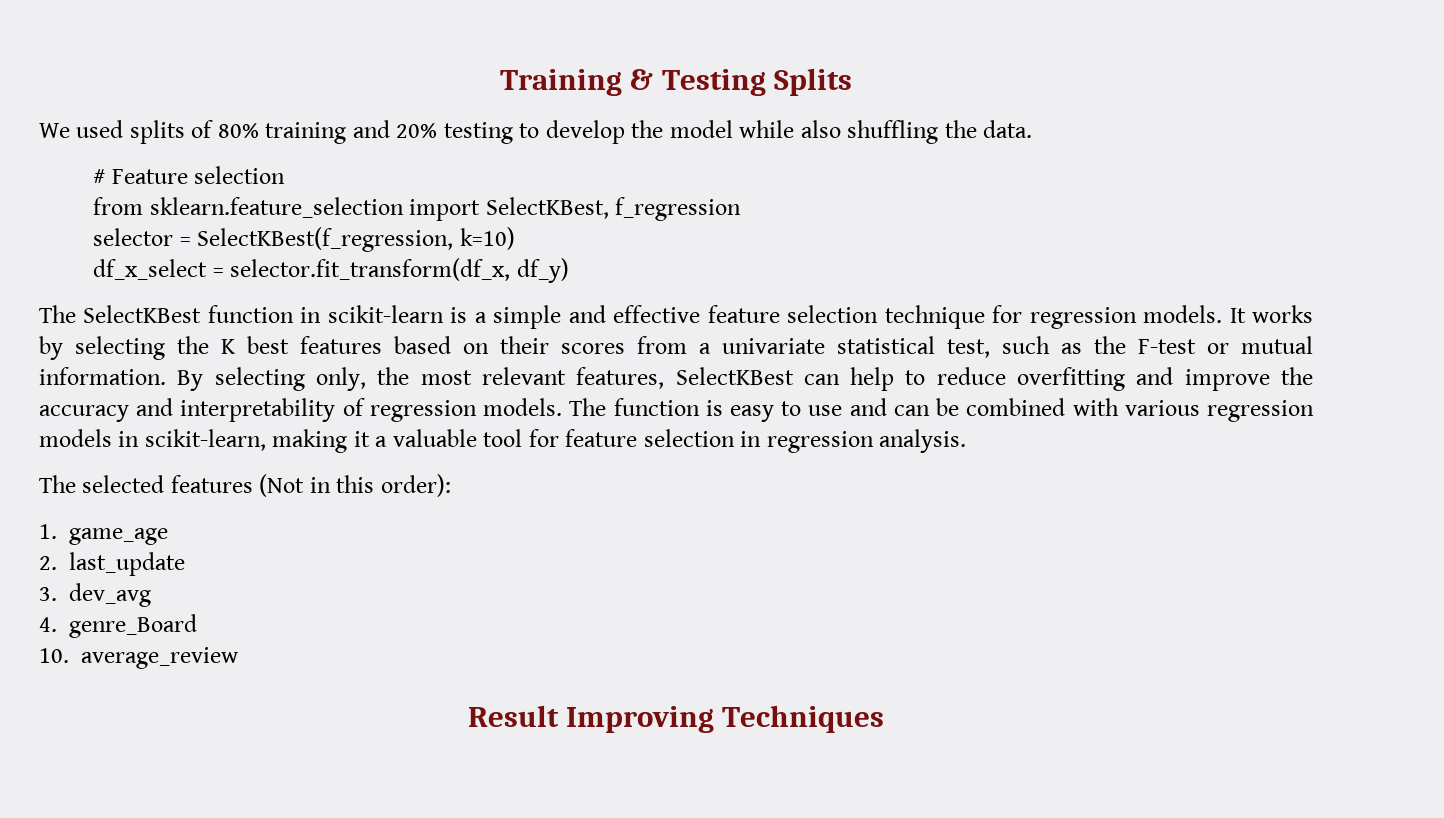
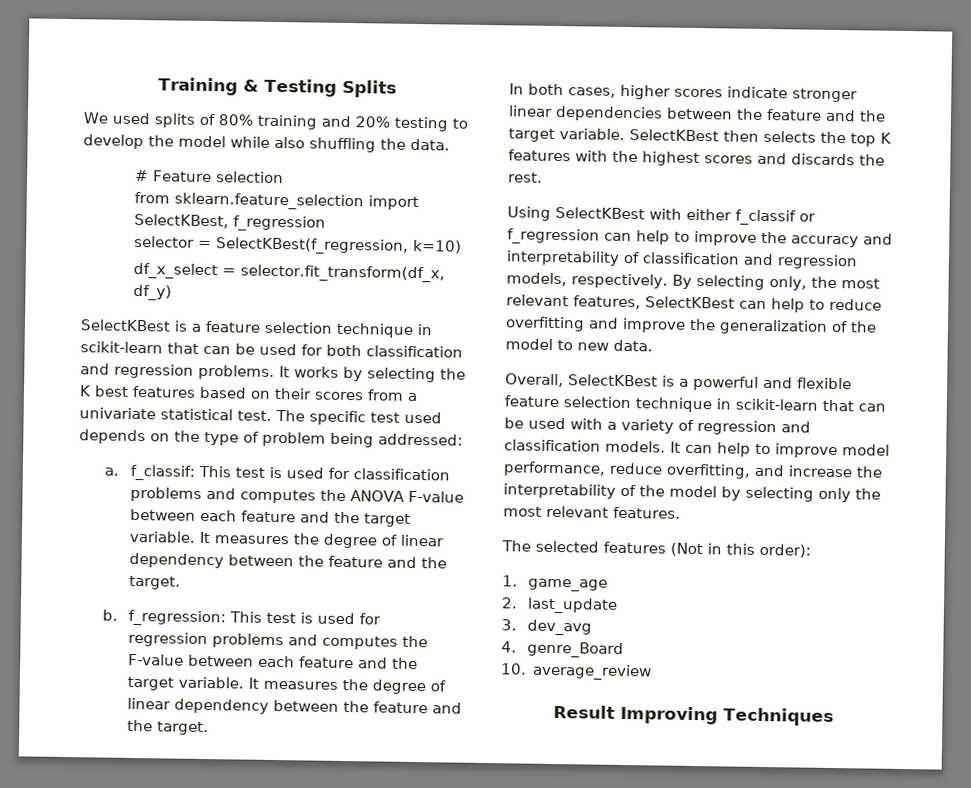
[39,305,1223,329] The SelectKBest function in scikit-learn is a simple and effective feature selection technique for regression models. -> [80,319,432,338] [80,341,463,358] [80,363,275,380] SelectKBest is a feature selection technique in scikit-learn that can be used for both classification and regression problems.
[947,336,1313,358] [39,367,166,385] test, such as the F-test or mutual information. -> [237,409,442,426] [79,429,463,448] [103,464,450,481] [129,486,464,504] [129,508,411,527] [128,530,444,549] [128,552,447,569] [128,575,181,590] [101,609,381,627] [127,631,428,650] [127,653,418,670] [126,676,446,695] [126,697,462,714] [126,719,209,736] [509,83,858,103] [508,105,886,122] [508,128,892,147] [508,149,885,167] [508,172,543,183] [507,206,816,226] [507,228,893,248] [506,250,858,270] [506,272,668,289] test. The specific test used depends on the type of problem being addressed: // a. f_classif: This test is used for classification problems and computes the ANOVA F-value between each feature and the target variable. It measures the degree of linear dependency between the feature and the target. // b. f_regression: This test is used for regression problems and computes the F-value between each feature and the target variable. It measures the degree of linear dependency between the feature and the target. // In both cases, higher scores indicate stronger linear dependencies between the feature and the target variable. SelectKBest then selects the top K features with the highest scores and discards the rest. // Using SelectKBest with either f_classif or f_regression can help to improve the accuracy and interpretability of classification and regression models, respectively.
[39,398,1314,422] [39,429,967,453] accuracy and interpretability of regression models. The function is easy to use and can be combined with various regression models in scikit-learn, making it a valuable tool for feature selection in regression analysis. -> [719,319,877,335] [505,338,653,352] [505,373,852,391] [504,395,886,413] [504,417,811,436] [504,439,890,459] [503,461,883,479] [503,483,881,503] [503,505,681,519] generalization of the model to new data. // Overall, SelectKBest is a powerful and flexible feature selection technique in scikit-learn that can be used with a variety of regression and classification models. It can help to improve model performance, reduce overfitting, and increase the interpretability of the model by selecting only the most relevant features.

